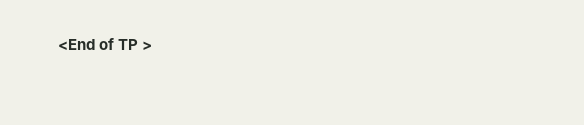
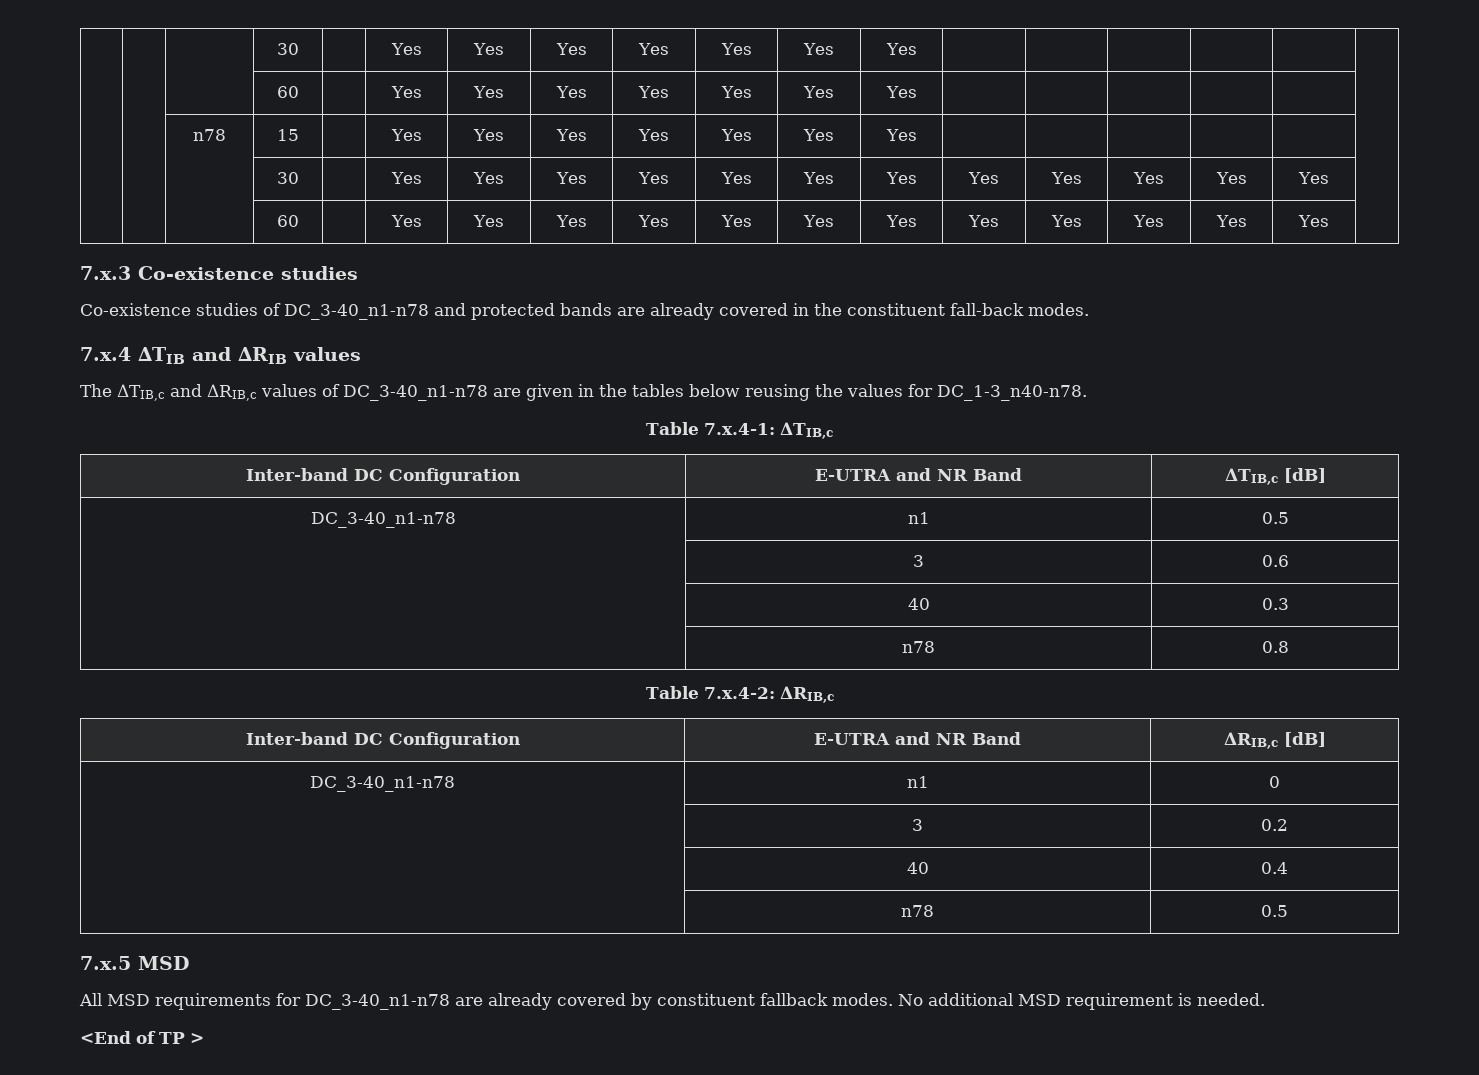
(58, 44) none -> [277,43,299,55] [390,43,422,55] [473,43,505,55] [555,43,587,55] [638,43,670,55] [720,43,752,55] [803,43,835,55] [885,43,917,55] [277,86,299,98] [390,86,422,98] [473,86,505,98] [555,86,587,98] [638,86,670,98] [720,86,752,98] [803,86,835,98] [885,86,917,98] [193,129,226,141] [277,129,299,141] [390,129,422,141] [473,129,505,141] [555,129,587,141] [638,129,670,141] [720,129,752,141] [803,129,835,141] [885,129,917,141] [277,172,299,184] [390,172,422,184] [473,172,505,184] [555,172,587,184] [638,172,670,184] [720,172,752,184] [803,172,835,184] [885,172,917,184] [968,172,1000,184] [1050,172,1082,184] [1133,172,1165,184] [1215,172,1247,184] [1298,172,1330,184] [277,215,299,227] [390,215,422,227] [473,215,505,227] [555,215,587,227] [638,215,670,227] [720,215,752,227] [803,215,835,227] [885,215,917,227] [968,215,1000,227] [1050,215,1082,227] [1133,215,1165,227] [1215,215,1247,227] [1298,215,1330,227] [80,266,358,280] [80,303,1089,320] [80,347,361,364] [80,384,1087,401] [646,422,833,439] [246,468,520,485] [815,468,1023,481] [1224,468,1326,485] [310,512,456,528] [907,512,930,524] [1261,512,1289,524] [913,555,925,567] [1261,555,1289,567] [907,598,930,610] [1261,598,1289,610] [902,641,936,653] [1261,641,1289,653] [645,686,834,703] [245,732,520,749] [814,732,1022,745] [1223,732,1326,749] [310,776,455,792] [906,776,929,788] [1269,776,1280,788] [912,819,924,831] [1261,819,1288,831] [906,862,929,874] [1261,862,1288,874] [901,905,935,917] [1261,905,1288,917] [80,956,189,970] [79,993,1265,1010] | | | 30 | | Yes | Yes | Yes | Yes | Yes | Yes | Yes | | | | | | // | | | 60 | | Yes | Yes | Yes | Yes | Yes | Yes | Yes | | | | | | // | | n78 | 15 | | Yes | Yes | Yes | Yes | Yes | Yes | Yes | | | | | | // | | | 30 | | Yes | Yes | Yes | Yes | Yes | Yes | Yes | Yes | Yes | Yes | Yes | Yes | // | | | 60 | | Yes | Yes | Yes | Yes | Yes | Yes | Yes | Yes | Yes | Yes | Yes | Yes | // 7.x.3 Co-existence studies // Co-existence studies of DC_3-40_n1-n78 and protected bands are already covered in the constituent fall-back modes. // 7.x.4 ∆TIB and ∆RIB values // The ΔTIB,c and ΔRIB,c values of DC_3-40_n1-n78 are given in the tables below reusing the values for DC_1-3_n40-n78. // Table 7.x.4-1: ΔTIB,c // Inter-band DC Configuration | E-UTRA and NR Band | ΔTIB,c [dB] // DC_3-40_n1-n78 | n1 | 0.5 // | 3 | 0.6 // | 40 | 0.3 // | n78 | 0.8 // Table 7.x.4-2: ΔRIB,c // Inter-band DC Configuration | E-UTRA and NR Band | ΔRIB,c [dB] // DC_3-40_n1-n78 | n1 | 0 // | 3 | 0.2 // | 40 | 0.4 // | n78 | 0.5 // 7.x.5 MSD // All MSD requirements for DC_3-40_n1-n78 are already covered by constituent fallback modes. No additional MSD requirement is needed. //

